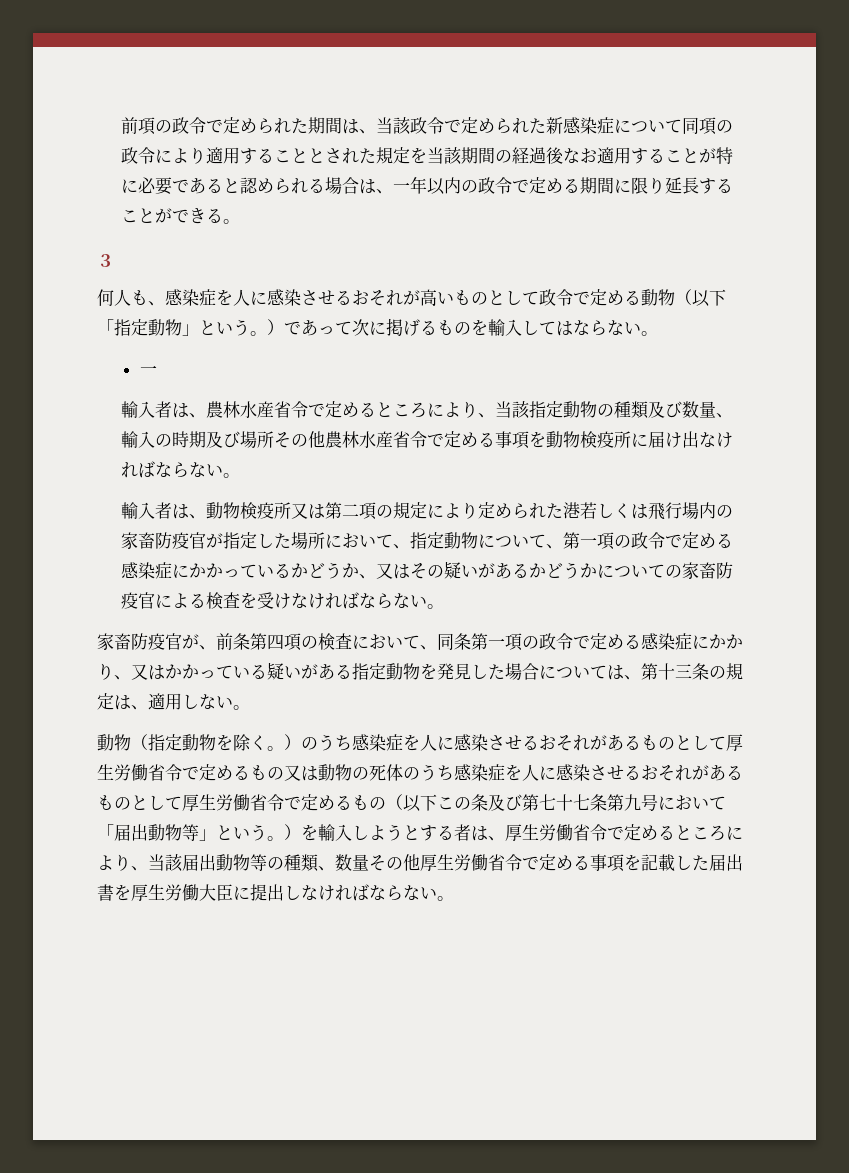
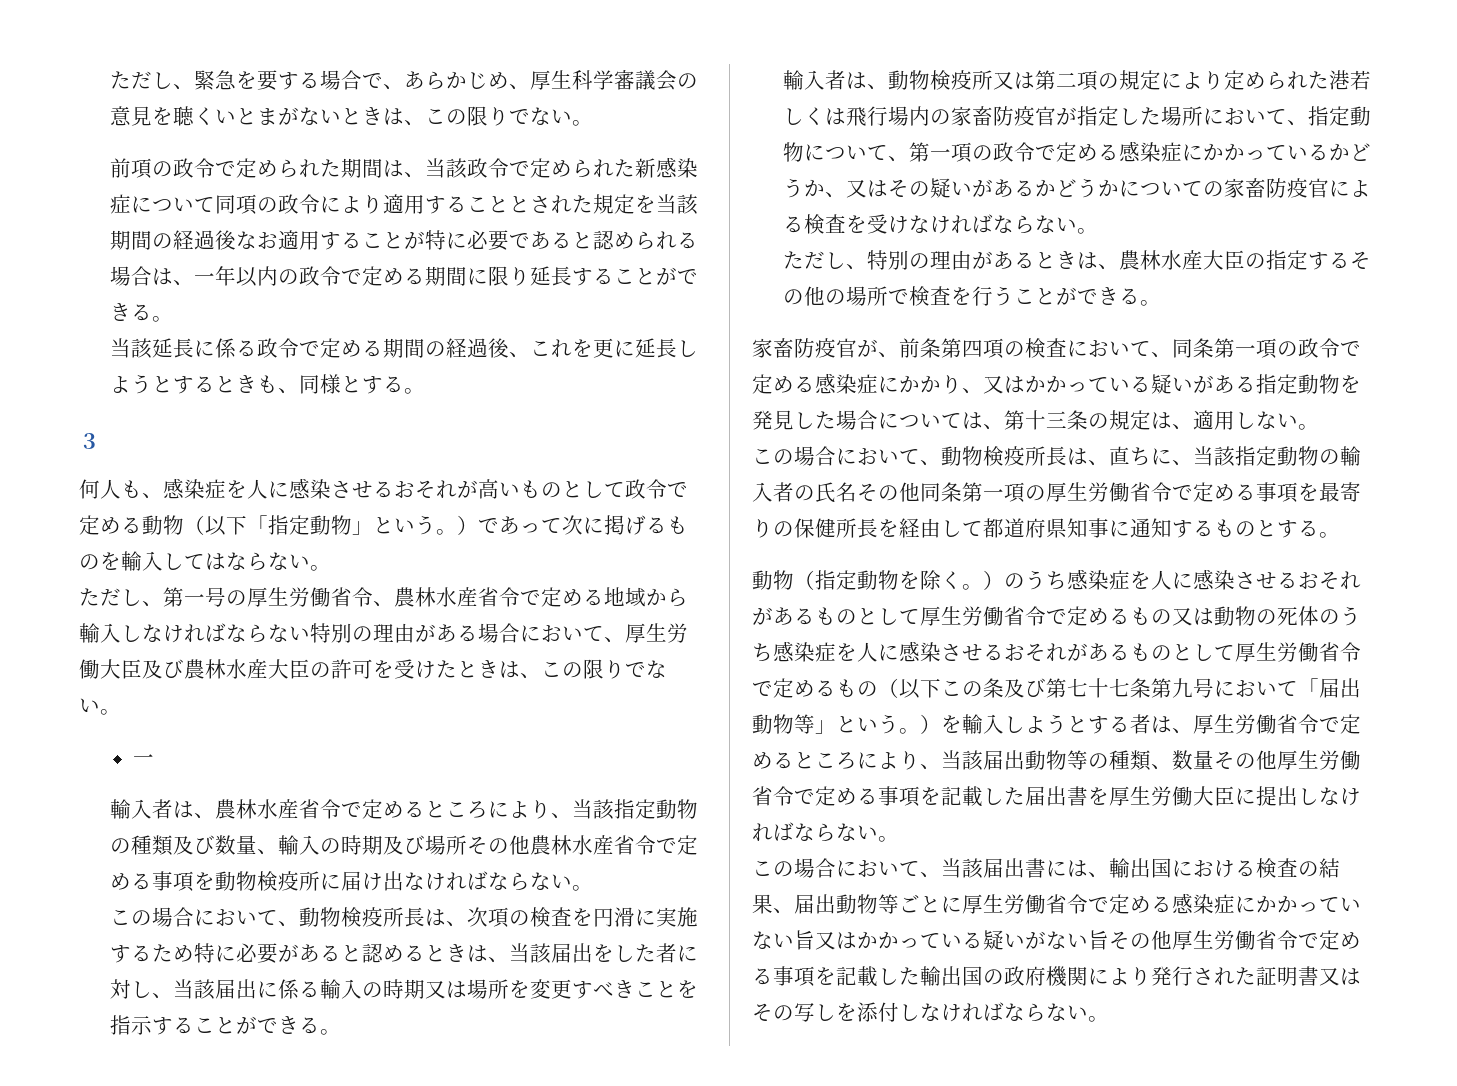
(121, 125) none -> [110,70,699,91] [110,106,594,126] ただし、緊急を要する場合で、あらかじめ、厚生科学審議会の意見を聴くいとまがないときは、この限りでない。 //
(241, 221) none -> [110,338,699,359] [110,374,426,394] // 当該延長に係る政令で定める期間の経過後、これを更に延長しようとするときも、同様とする。
(658, 333) none -> [79,587,688,607] [79,623,688,643] [79,659,667,679] [79,698,121,715] // ただし、第一号の厚生労働省令、農林水産省令で定める地域から輸入しなければならない特別の理由がある場合において、厚生労働大臣及び農林水産大臣の許可を受けたときは、この限りでない。
(241, 475) none -> [110,907,699,928] [110,943,699,964] [110,979,699,1000] [110,1015,342,1035] // この場合において、動物検疫所長は、次項の検査を円滑に実施するため特に必要があると認めるときは、当該届出をした者に対し、当該届出に係る輸入の時期又は場所を変更すべきことを指示することができる。
(445, 606) none -> [783,250,1372,270] [783,286,1162,306] // ただし、特別の理由があるときは、農林水産大臣の指定するその他の場所で検査を行うことができる。
(250, 707) none -> [752,446,1361,467] [752,482,1361,503] [752,518,1340,538] // この場合において、動物検疫所長は、直ちに、当該指定動物の輸入者の氏名その他同条第一項の厚生労働省令で定める事項を最寄りの保健所長を経由して都道府県知事に通知するものとする。
(454, 898) none -> [752,858,1340,879] [752,893,1361,914] [752,930,1361,950] [752,966,1361,987] [752,1002,1109,1022] // この場合において、当該届出書には、輸出国における検査の結果、届出動物等ごとに厚生労働省令で定める感染症にかかっていない旨又はかかっている疑いがない旨その他厚生労働省令で定める事項を記載した輸出国の政府機関により発行された証明書又はその写しを添付しなければならない。

